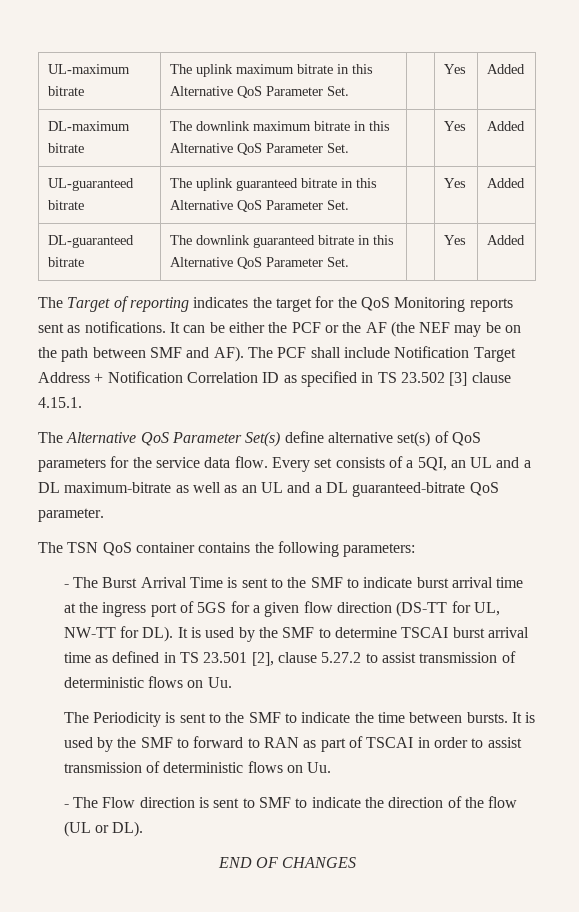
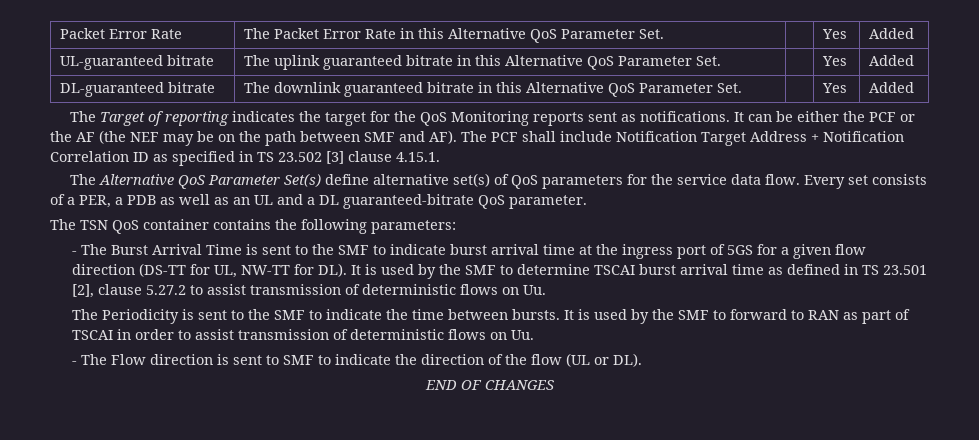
[48,64,131,74] [48,86,85,96] [170,64,374,77] [170,86,350,98] [444,64,467,74] [487,64,526,74] [48,121,131,131] [48,143,85,153] [170,121,351,131] UL-maximum bitrate | The uplink maximum bitrate in this Alternative QoS Parameter Set. | | Yes | Added // DL-maximum bitrate | The downlink maximum bitrate -> [59,28,182,39] [243,28,396,39] Packet Error Rate | The Packet Error Rate
[417,457,531,471] [38,482,172,493] 5QI, an UL and a DL maximum-bitrate -> [79,195,156,208] PER, a PDB

